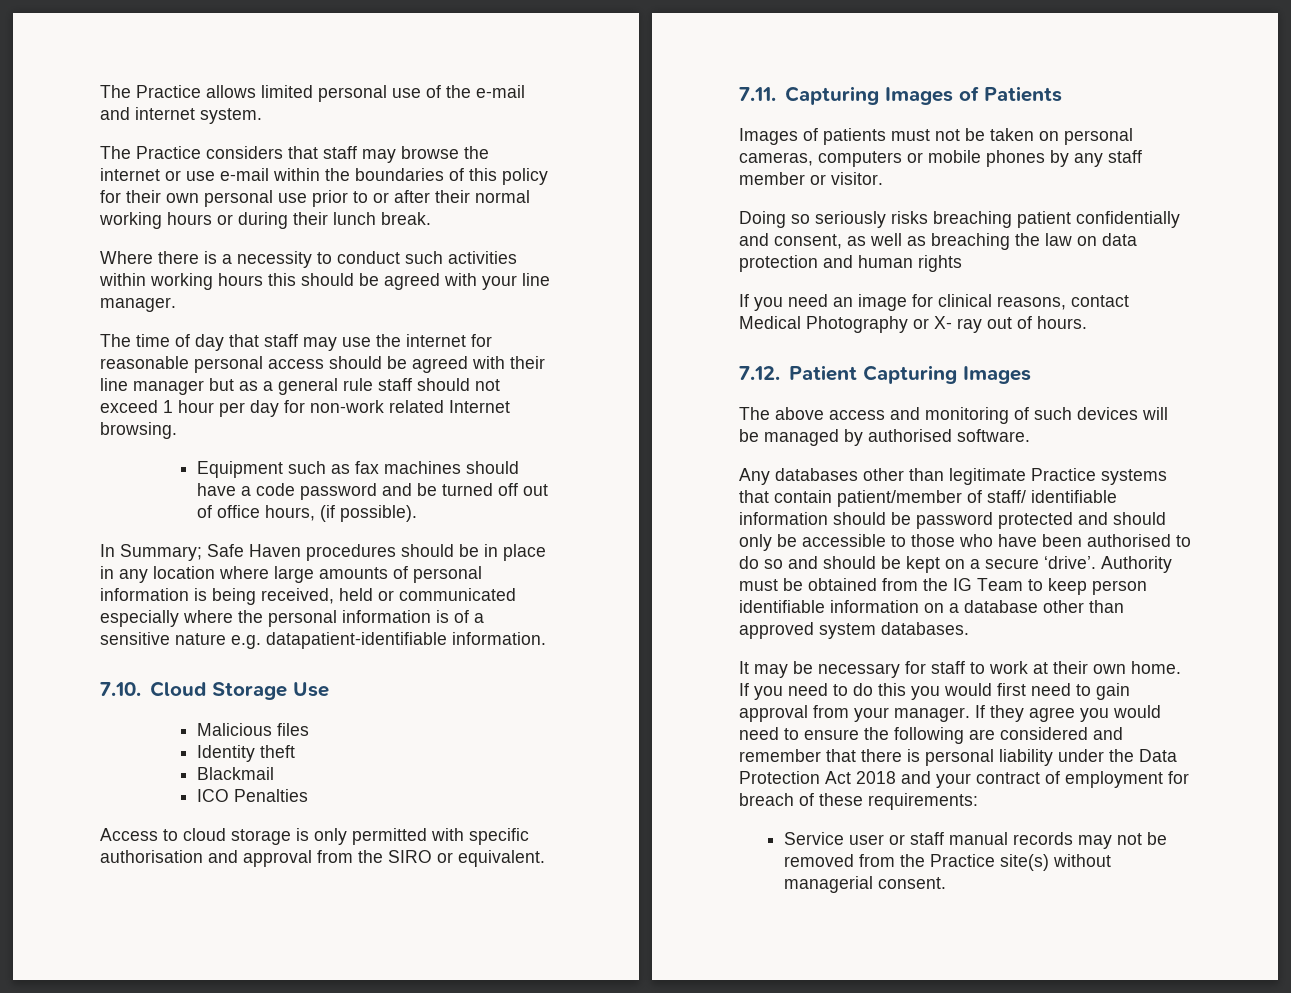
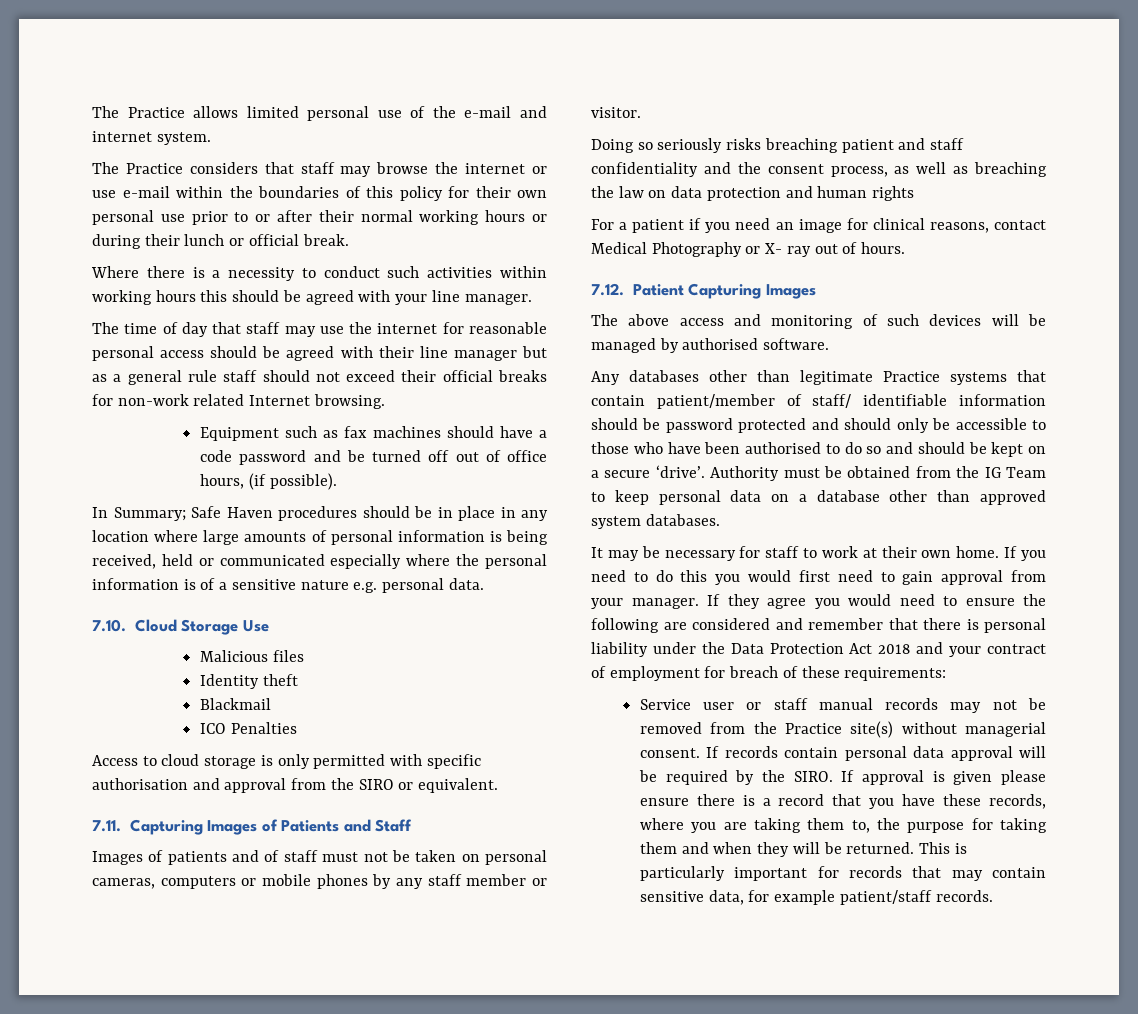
(376, 218) none -> [229,234,299,246] or official
[163,400,279,417] 1 hour per day -> [401,370,547,382] their official breaks
[266,632,546,649] datapatient-identifiable information. -> [382,578,484,593] personal data.
(1062, 94) none -> [343,819,413,832] and Staff
(886, 136) none -> [232,850,318,862] and of staff
[1076,211,1180,228] [739,233,842,249] confidentially and consent, -> [898,138,965,150] [591,162,888,177] and staff confidentiality and the consent process,
[739,294,749,307] If -> [591,218,702,233] For a patient if
[1092,580,1147,595] [739,600,919,613] person identifiable information -> [658,490,762,505] personal data
(947, 883) none -> [706,746,1046,761] [638,770,1046,785] [639,794,1046,809] [639,818,1047,833] [639,842,967,857] [639,866,1046,881] [639,890,993,905] If records contain personal data approval will be required by the SIRO. If approval is given please ensure there is a record that you have these records, where you are taking them to, the purpose for taking them and when they will be returned. This is particularly important for records that may contain sensitive data, for example patient/staff records.

